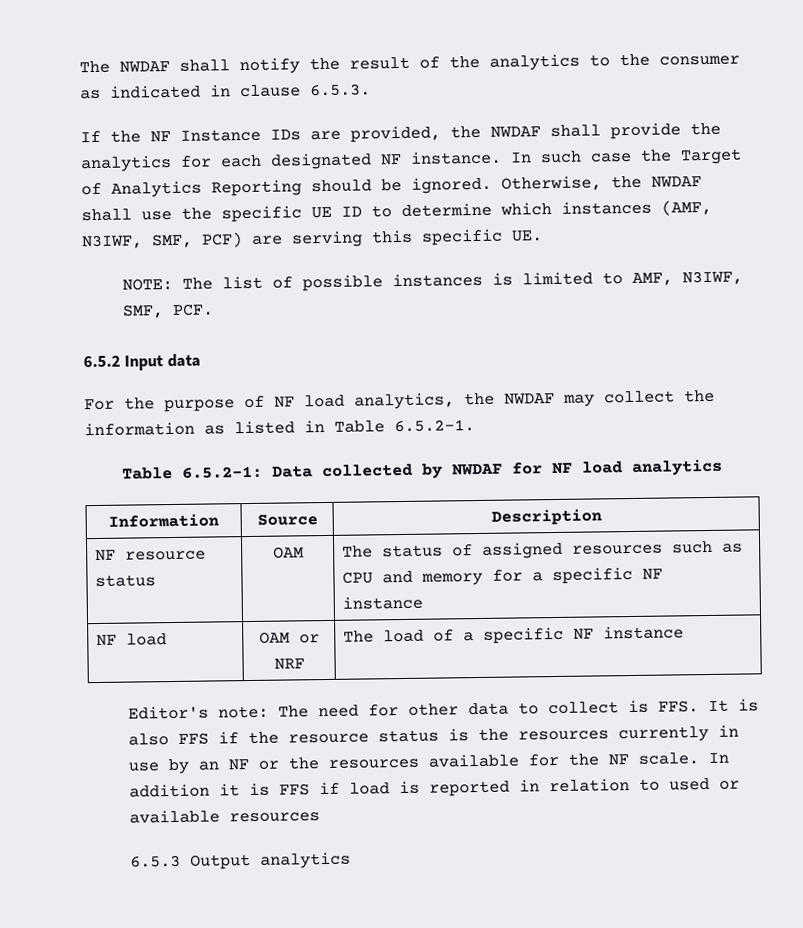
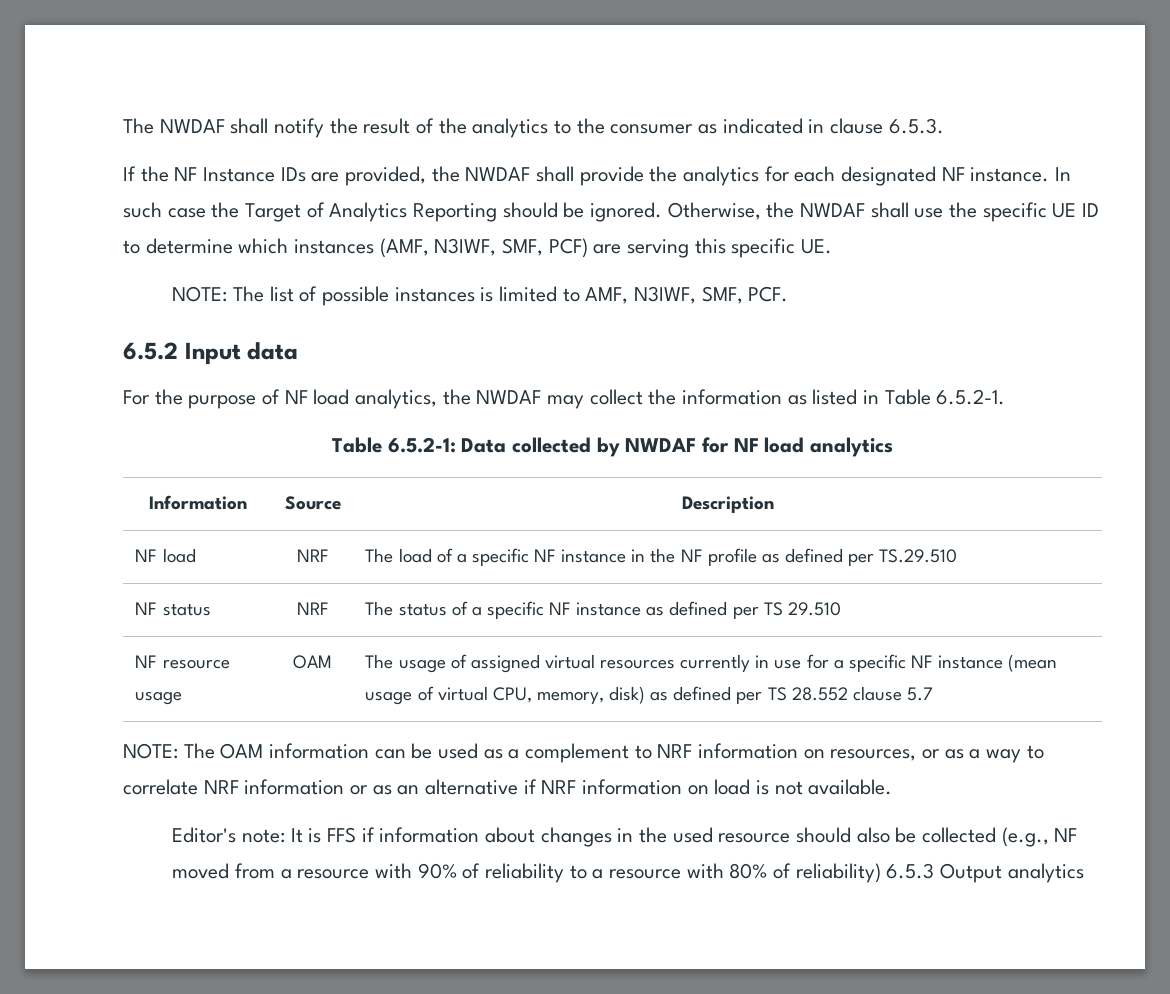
[94,549,206,562] [94,574,156,588] [272,546,304,559] [341,540,743,559] [341,566,663,586] [341,595,423,610] // NF resource status | OAM | The status of assigned resources such as CPU and memory for a specific NF instance -> (774, 504) none
[258,631,320,644] OAM or -> (196, 555) none
[128,698,760,720] [128,724,740,746] [128,752,730,775] [129,777,741,798] [129,809,321,824] // Editor's note: The need for other data to collect is FFS. It is also FFS if the resource status is the resources currently in use by an NF or the resources available for the NF scale. In addition it is FFS if load is reported in relation to used or available resources // -> [631,548,958,566] [135,602,211,616] [296,602,329,615] [365,601,841,619] [135,655,230,669] [135,691,183,705] [293,655,332,669] [365,654,1058,673] [365,686,933,705] [123,743,1044,763] [123,779,893,795] [172,827,1078,847] [172,863,881,883] in the NF profile as defined per TS.29.510 // NF status | NRF | The status of a specific NF instance as defined per TS 29.510 // NF resource usage | OAM | The usage of assigned virtual resources currently in use for a specific NF instance (mean usage of virtual CPU, memory, disk) as defined per TS 28.552 clause 5.7 // NOTE: The OAM information can be used as a complement to NRF information on resources, or as a way to correlate NRF information or as an alternative if NRF information on load is not available. // Editor's note: It is FFS if information about changes in the used resource should also be collected (e.g., NF moved from a resource with 90% of reliability to a resource with 80% of reliability)

